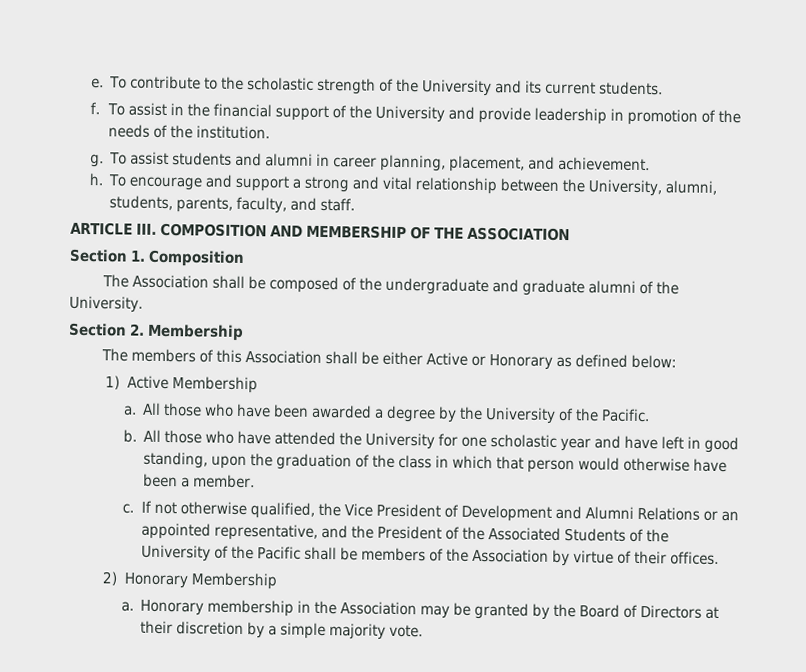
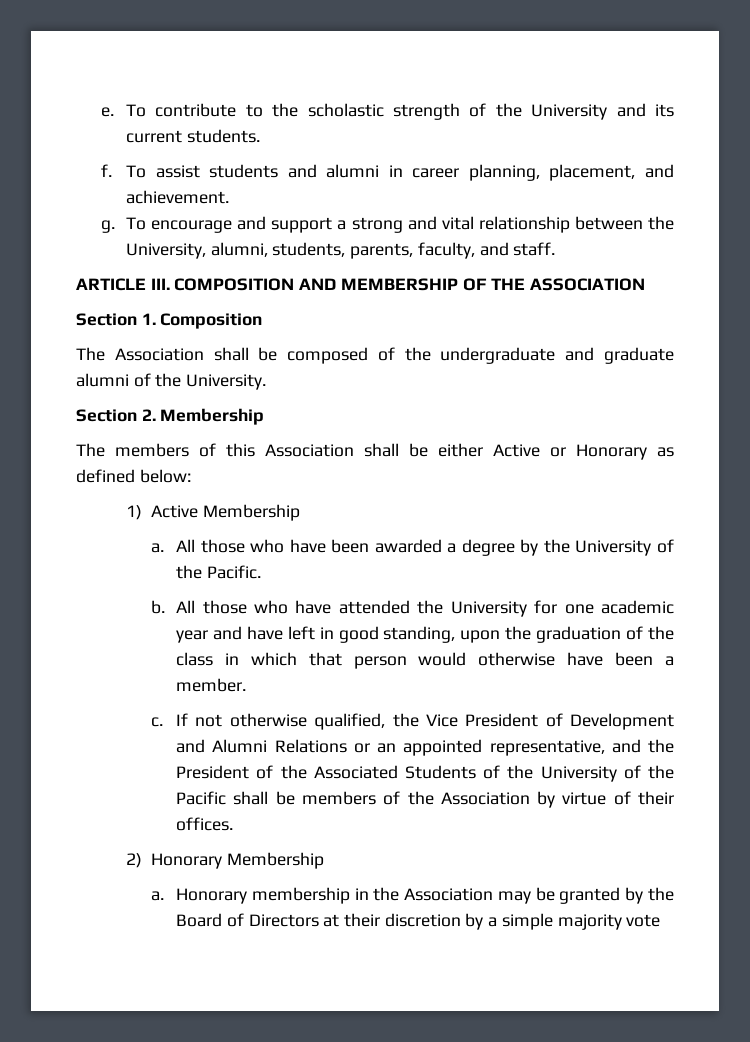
[170,103,742,126] [108,124,271,140] [89,151,169,168] in the financial support of the University and provide leadership in promotion of the needs of the institution. // g. To assist -> (200, 171) none
[88,173,104,186] h. -> [101,220,116,233] g.
[490,434,558,448] scholastic -> [601,600,675,614] academic
[389,624,424,638] vote. -> [626,914,661,927] vote

